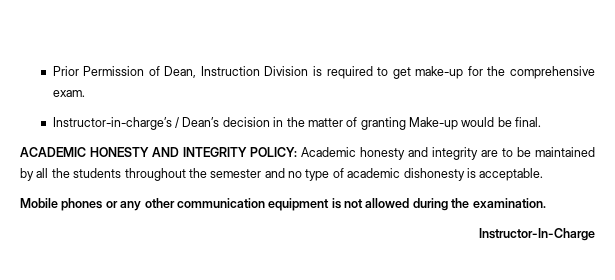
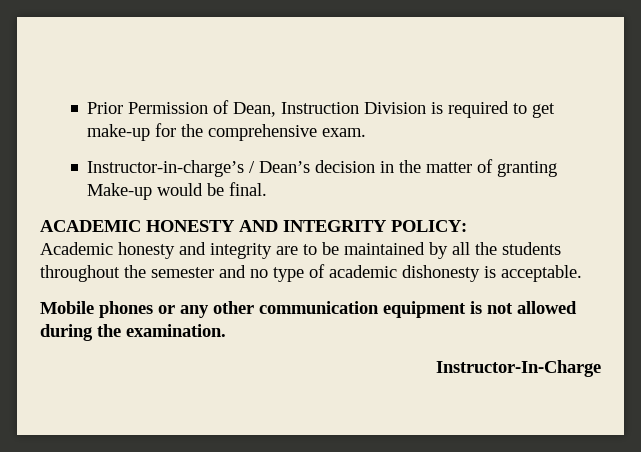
(297, 152) none -> (467, 226) //

